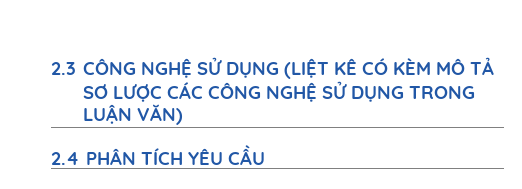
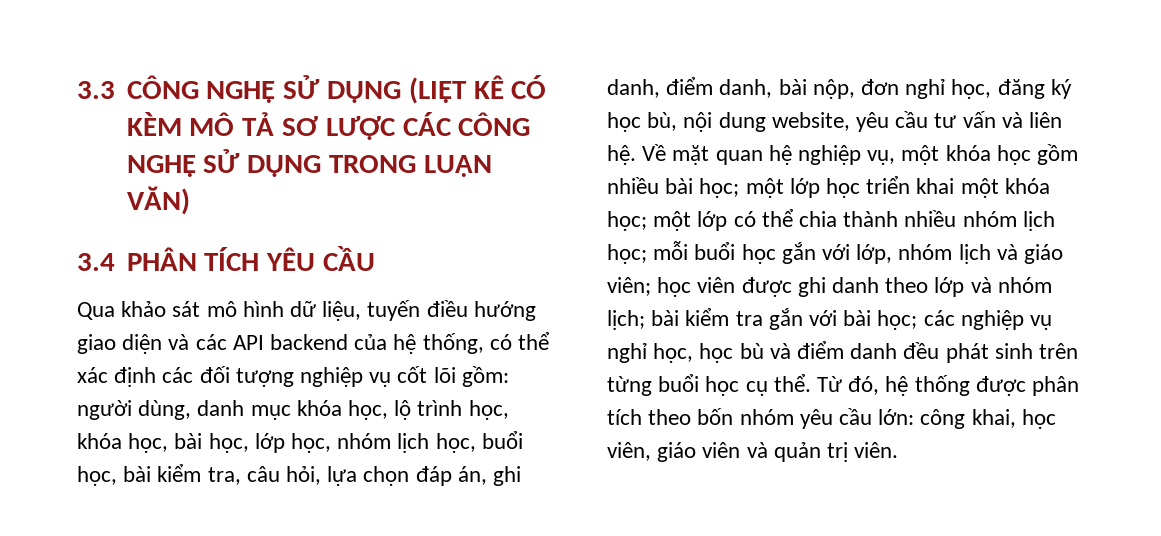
[51,62,76,75] 2.3 -> [77,81,115,99] 3.3
[51,152,79,165] 2.4 -> [77,253,115,271] 3.4
(265, 155) none -> [77,300,536,321] [77,332,551,354] [77,366,509,387] [77,400,509,420] [77,431,523,453] [77,464,522,486] [607,77,1072,99] [607,111,1063,132] [607,144,1079,165] [607,176,1050,198] [607,209,1055,231] [607,241,1064,264] [607,277,1052,297] [607,308,1053,330] [607,341,1079,363] [607,374,1080,396] [607,408,1056,429] [607,442,899,462] // Qua khảo sát mô hình dữ liệu, tuyến điều hướng giao diện và các API backend của hệ thống, có thể xác định các đối tượng nghiệp vụ cốt lõi gồm: người dùng, danh mục khóa học, lộ trình học, khóa học, bài học, lớp học, nhóm lịch học, buổi học, bài kiểm tra, câu hỏi, lựa chọn đáp án, ghi danh, điểm danh, bài nộp, đơn nghỉ học, đăng ký học bù, nội dung website, yêu cầu tư vấn và liên hệ. Về mặt quan hệ nghiệp vụ, một khóa học gồm nhiều bài học; một lớp học triển khai một khóa học; một lớp có thể chia thành nhiều nhóm lịch học; mỗi buổi học gắn với lớp, nhóm lịch và giáo viên; học viên được ghi danh theo lớp và nhóm lịch; bài kiểm tra gắn với bài học; các nghiệp vụ nghỉ học, học bù và điểm danh đều phát sinh trên từng buổi học cụ thể. Từ đó, hệ thống được phân tích theo bốn nhóm yêu cầu lớn: công khai, học viên, giáo viên và quản trị viên.

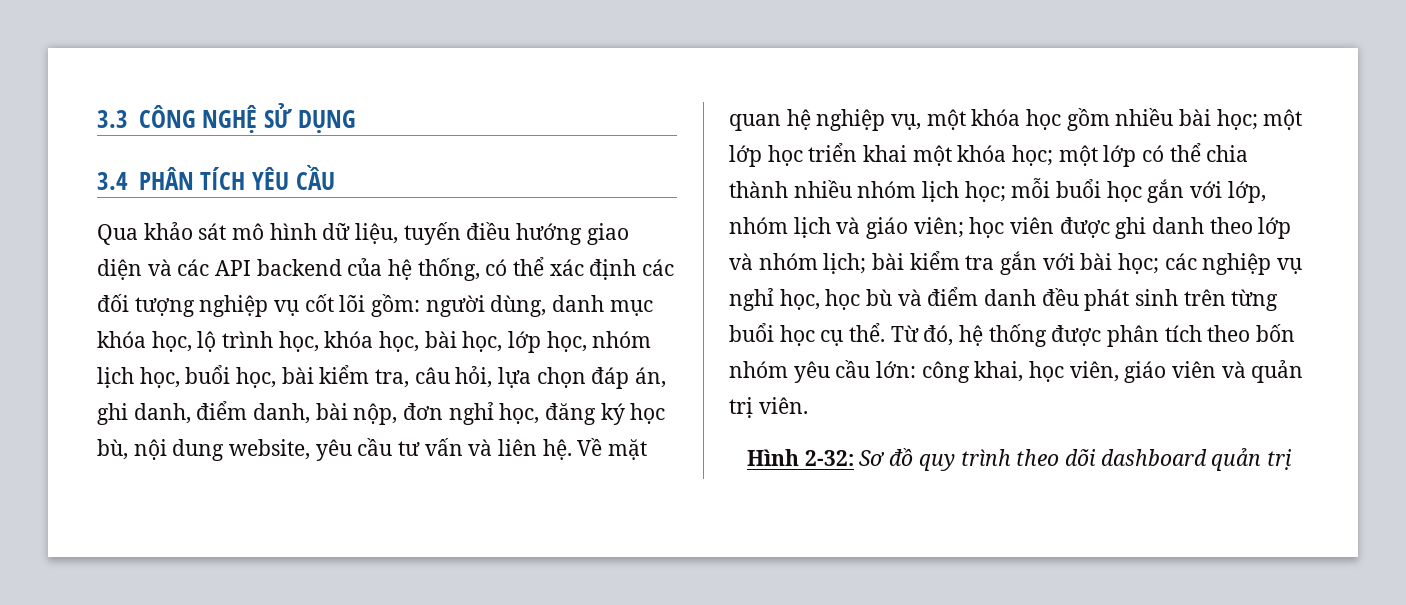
[408,75,547,104] [126,112,531,140] [126,149,492,177] [126,186,190,215] (LIỆT KÊ CÓ KÈM MÔ TẢ SƠ LƯỢC CÁC CÔNG NGHỆ SỬ DỤNG TRONG LUẬN VĂN) -> (356, 121) none
(899, 450) none -> [747,448,1292,471] // Hình 2-32: Sơ đồ quy trình theo dõi dashboard quản trị

